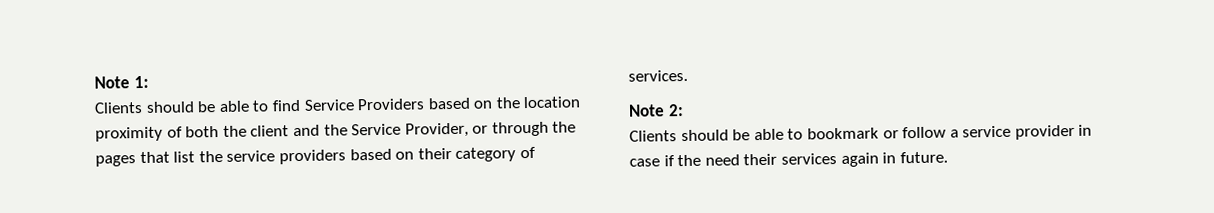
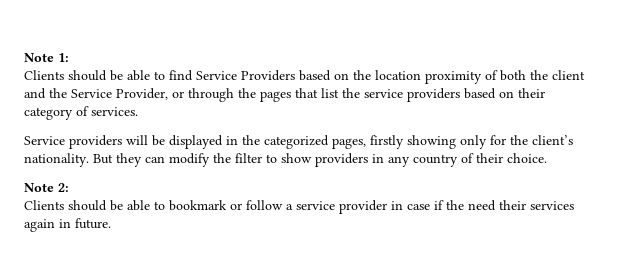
(688, 75) none -> [24,135,573,149] [24,153,547,167] // Service providers will be displayed in the categorized pages, firstly showing only for the client’s nationality. But they can modify the filter to show providers in any country of their choice.

